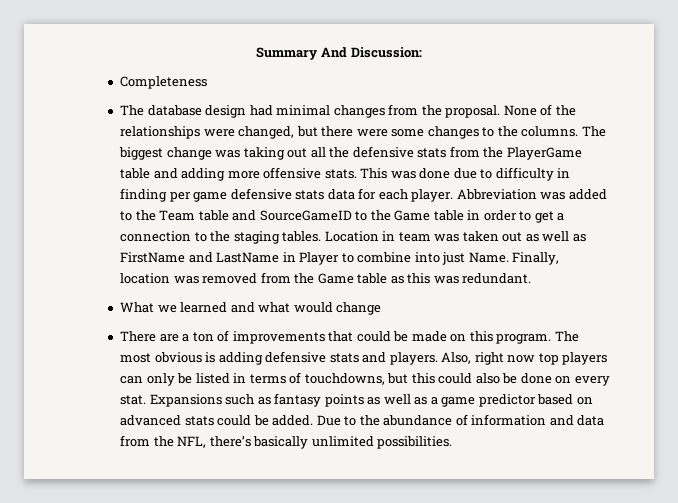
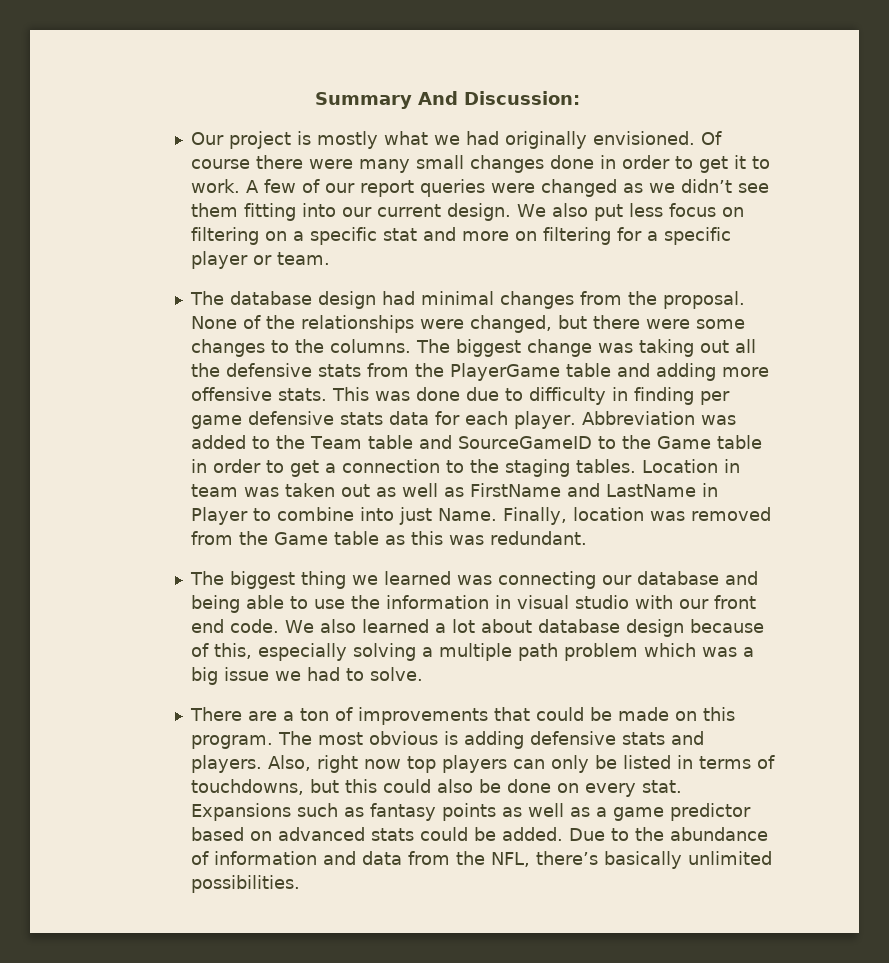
[120,76,208,89] Completeness -> [191,131,723,149] [191,155,771,173] [191,179,770,197] [191,203,745,221] [191,227,732,245] [191,251,331,269] Our project is mostly what we had originally envisioned. Of course there were many small changes done in order to get it to work. A few of our report queries were changed as we didn’t see them fitting into our current design. We also put less focus on filtering on a specific stat and more on filtering for a specific player or team.
[120,302,382,315] What we learned and what would change -> [190,571,759,589] [191,595,757,613] [191,619,765,637] [191,643,755,661] [191,667,424,685] The biggest thing we learned was connecting our database and being able to use the information in visual studio with our front end code. We also learned a lot about database design because of this, especially solving a multiple path problem which was a big issue we had to solve.

